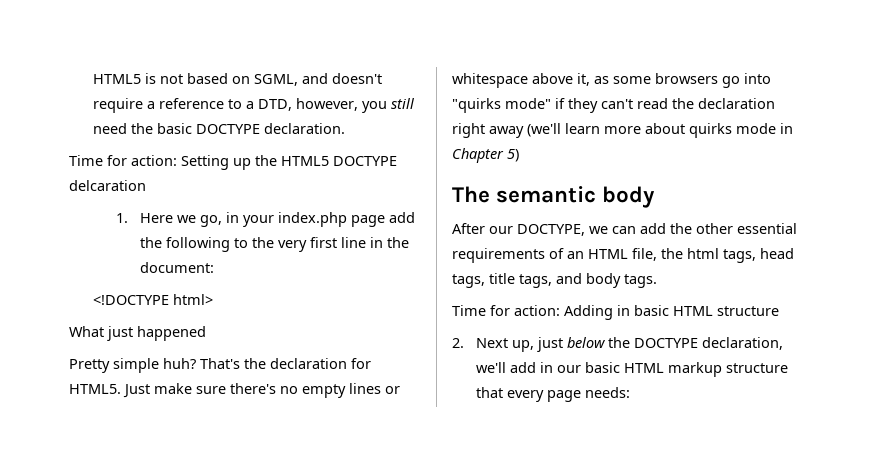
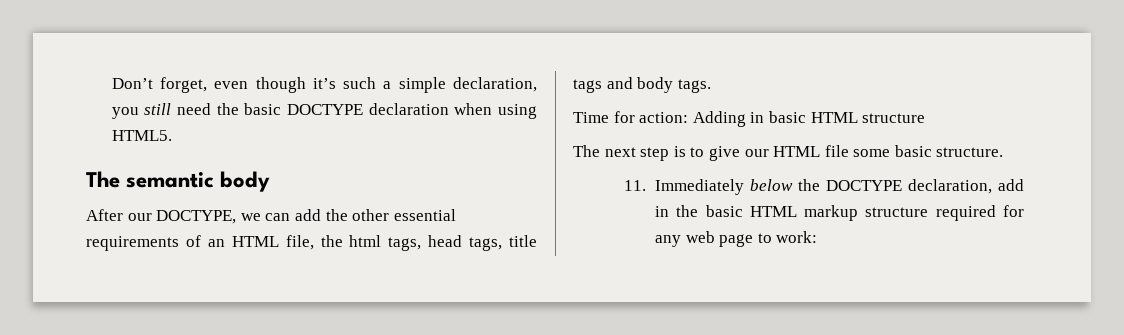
[92,73,382,86] [92,98,358,113] HTML5 is not based on SGML, and doesn't require a reference to a DTD, however, -> [111,77,537,93] Don’t forget, even though it’s such a simple declaration,
[263,123,345,134] [69,155,397,170] [69,180,146,191] [116,212,416,227] [140,237,410,252] [140,262,215,273] [92,294,213,305] [69,326,206,341] [69,358,371,373] [69,383,400,398] [452,73,771,88] [452,98,775,113] [452,123,793,138] [452,148,519,163] declaration. // Time for action: Setting up the HTML5 DOCTYPE delcaration // 1. Here we go, in your index.php page add the following to the very first line in the document: // <!DOCTYPE html> // What just happened // Pretty simple huh? That's the declaration for HTML5. Just make sure there's no empty lines or whitespace above it, as some browsers go into "quirks mode" if they can't read the declaration right away (we'll learn more about quirks mode in Chapter 5) -> [368,103,537,119] [111,130,172,141] declaration when using HTML5.
[519,274,552,288] tags, -> [573,79,602,93] tags
[452,337,563,352] 2. Next up, just -> [573,145,1004,161] [624,179,744,195] The next step is to give our HTML file some basic structure. // 11. Immediately
[475,362,506,373] we'll -> (992, 186) none
[556,365,581,373] our -> [676,205,699,217] the
[475,387,630,402] that every page needs: -> [935,205,1024,221] [654,231,818,247] required for any web page to work:

